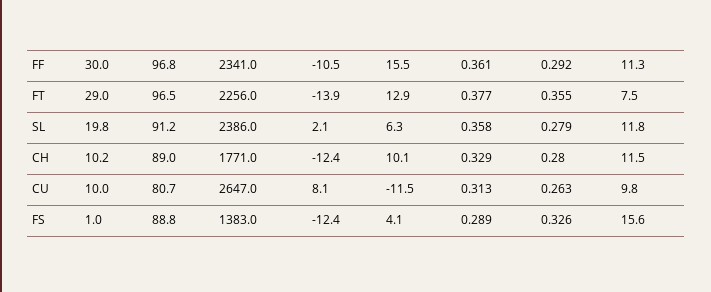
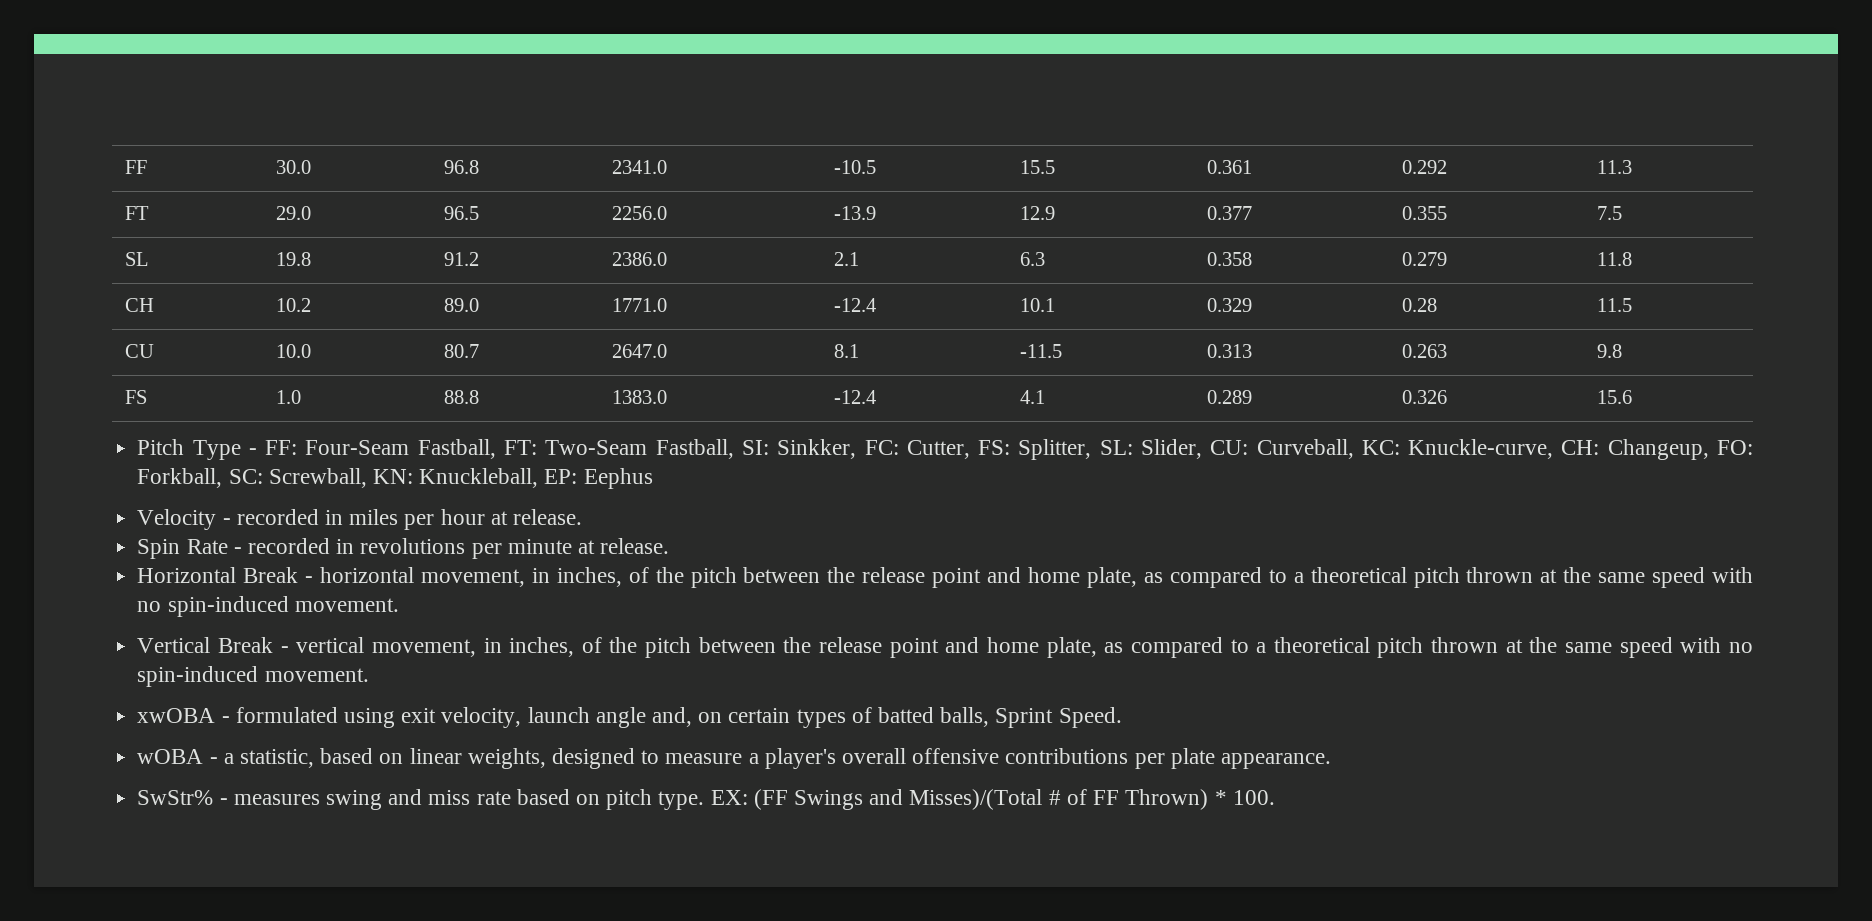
(646, 219) none -> [137,439,1754,460] [137,468,653,489] [137,509,582,530] [137,538,670,559] [137,567,1754,588] [137,596,399,617] [137,637,1754,658] [137,666,369,687] [137,707,1122,728] [137,748,1332,769] [137,789,1275,810] // Pitch Type - FF: Four-Seam Fastball, FT: Two-Seam Fastball, SI: Sinkker, FC: Cutter, FS: Splitter, SL: Slider, CU: Curveball, KC: Knuckle-curve, CH: Changeup, FO: Forkball, SC: Screwball, KN: Knuckleball, EP: Eephus // Velocity - recorded in miles per hour at release. // Spin Rate - recorded in revolutions per minute at release. // Horizontal Break - horizontal movement, in inches, of the pitch between the release point and home plate, as compared to a theoretical pitch thrown at the same speed with no spin-induced movement. // Vertical Break - vertical movement, in inches, of the pitch between the release point and home plate, as compared to a theoretical pitch thrown at the same speed with no spin-induced movement. // xwOBA - formulated using exit velocity, launch angle and, on certain types of batted balls, Sprint Speed. // wOBA - a statistic, based on linear weights, designed to measure a player's overall offensive contributions per plate appearance. // SwStr% - measures swing and miss rate based on pitch type. EX: (FF Swings and Misses)/(Total # of FF Thrown) * 100.

